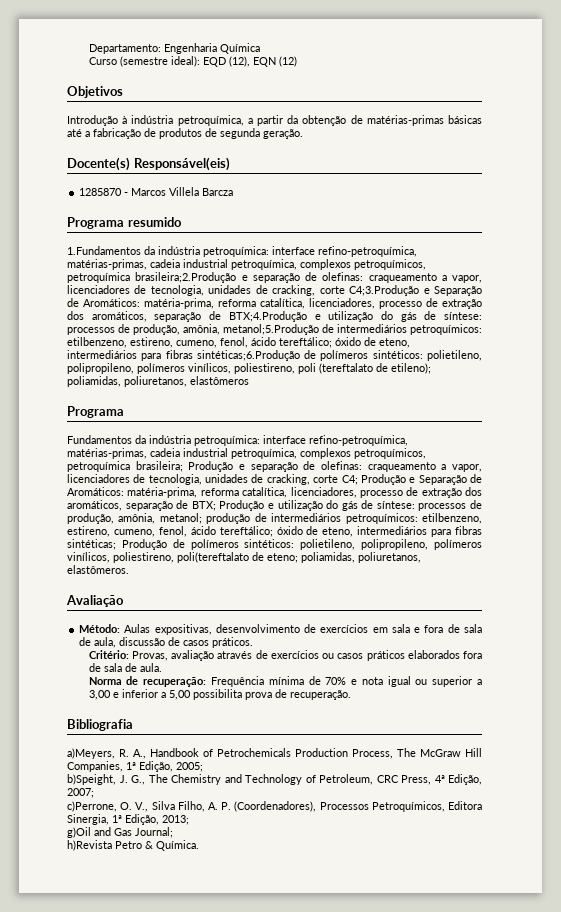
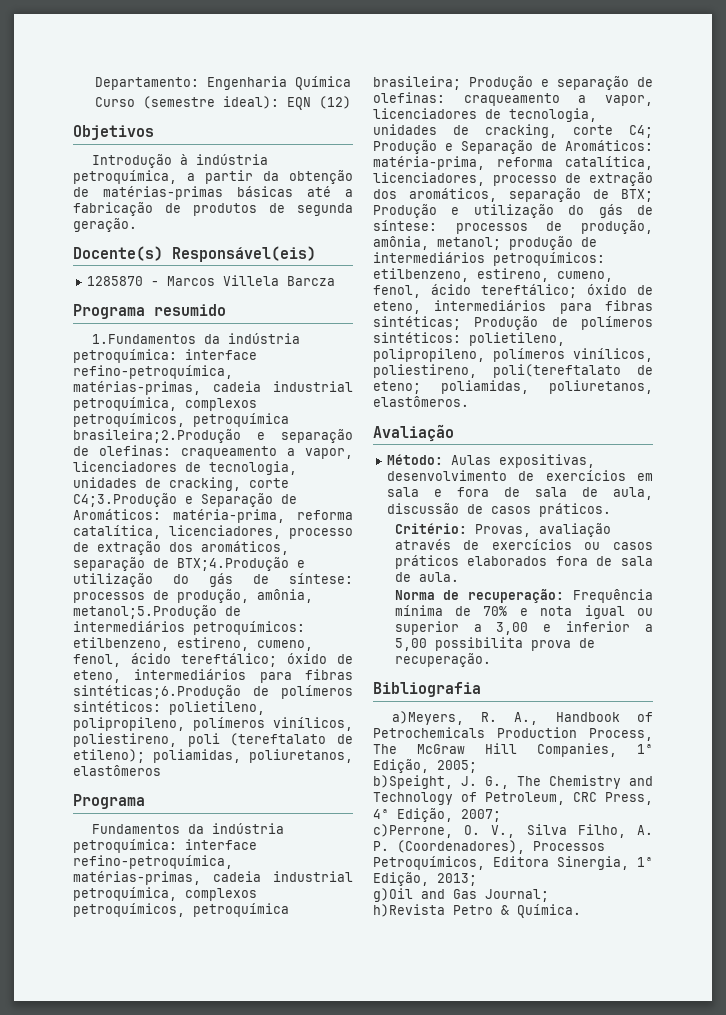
[202,56,250,67] EQD (12), -> (279, 102) none

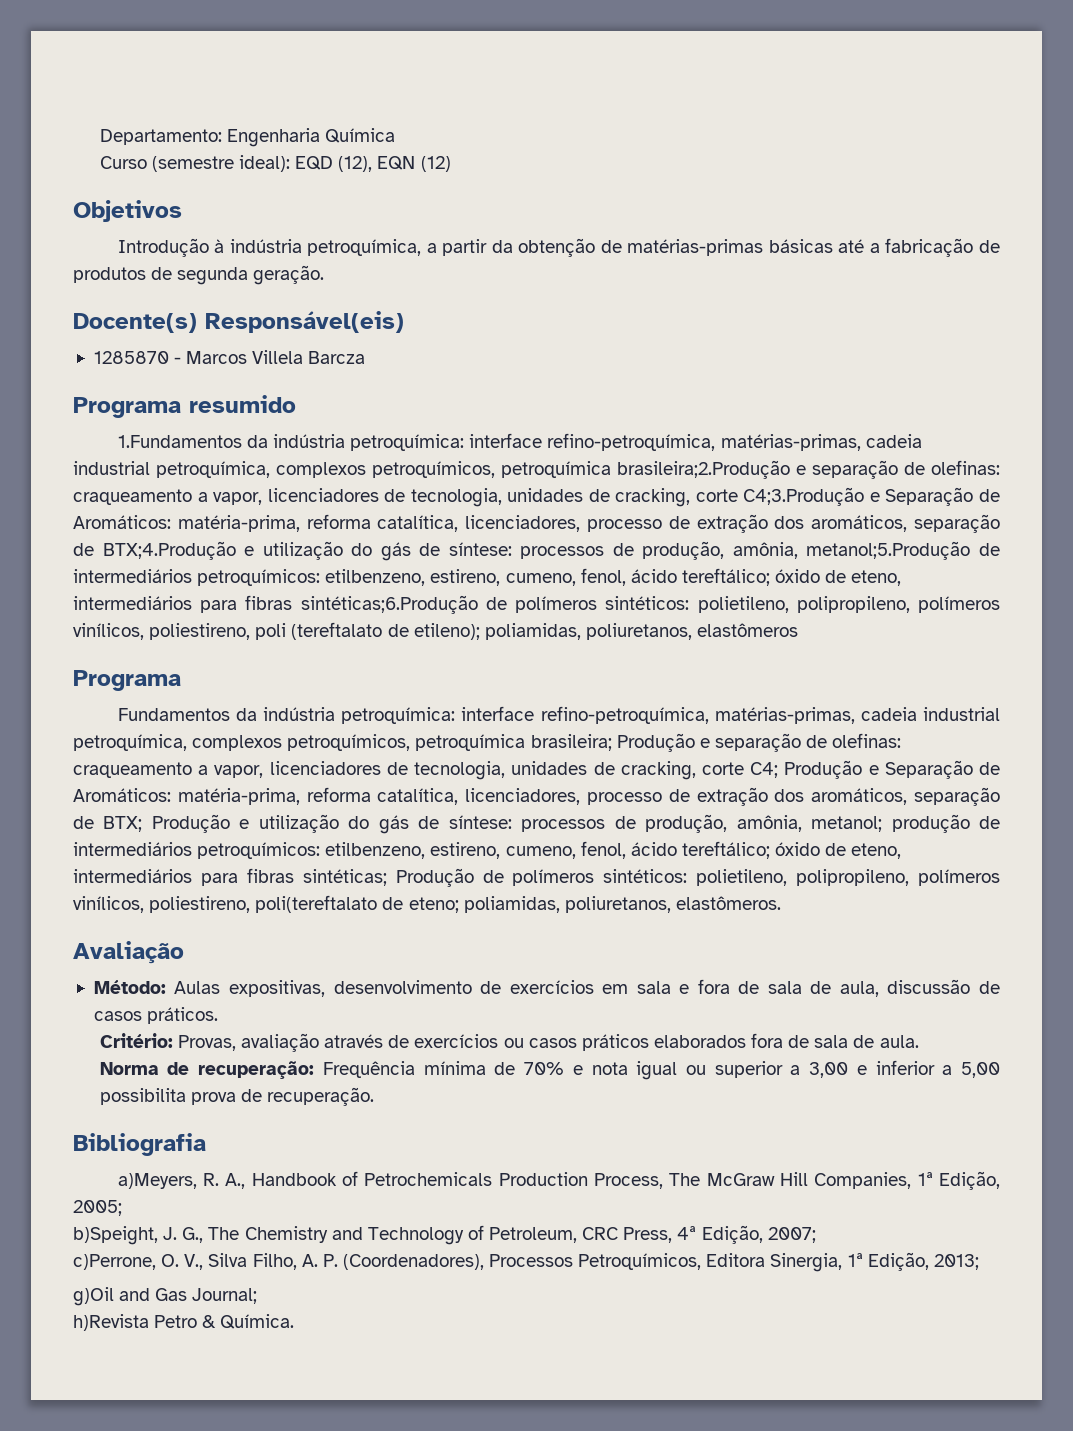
(279, 102) none -> [295,156,373,172] EQD (12),

